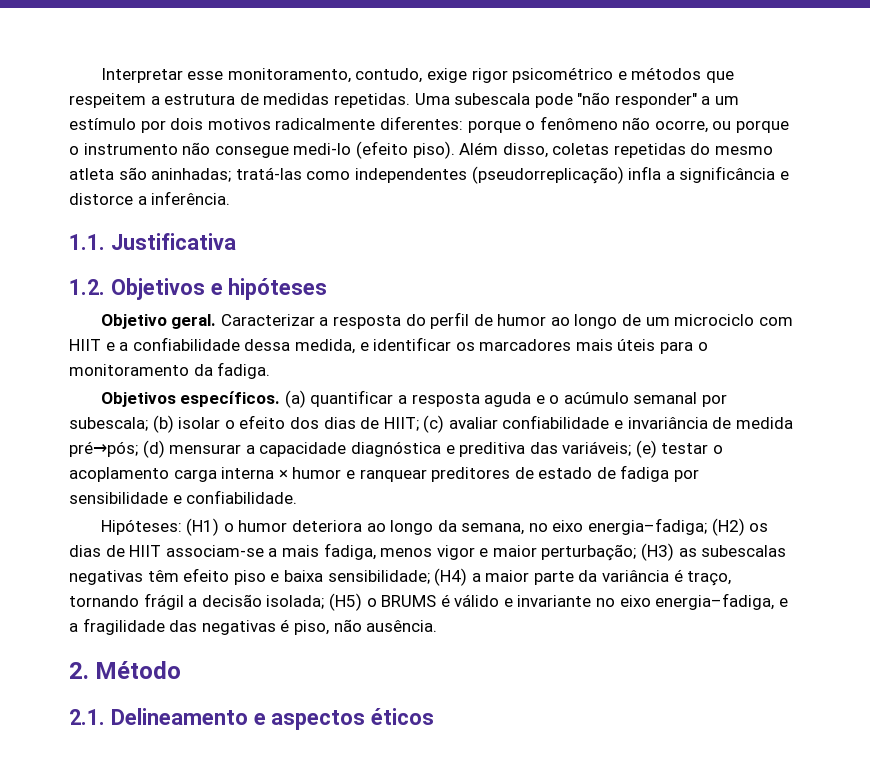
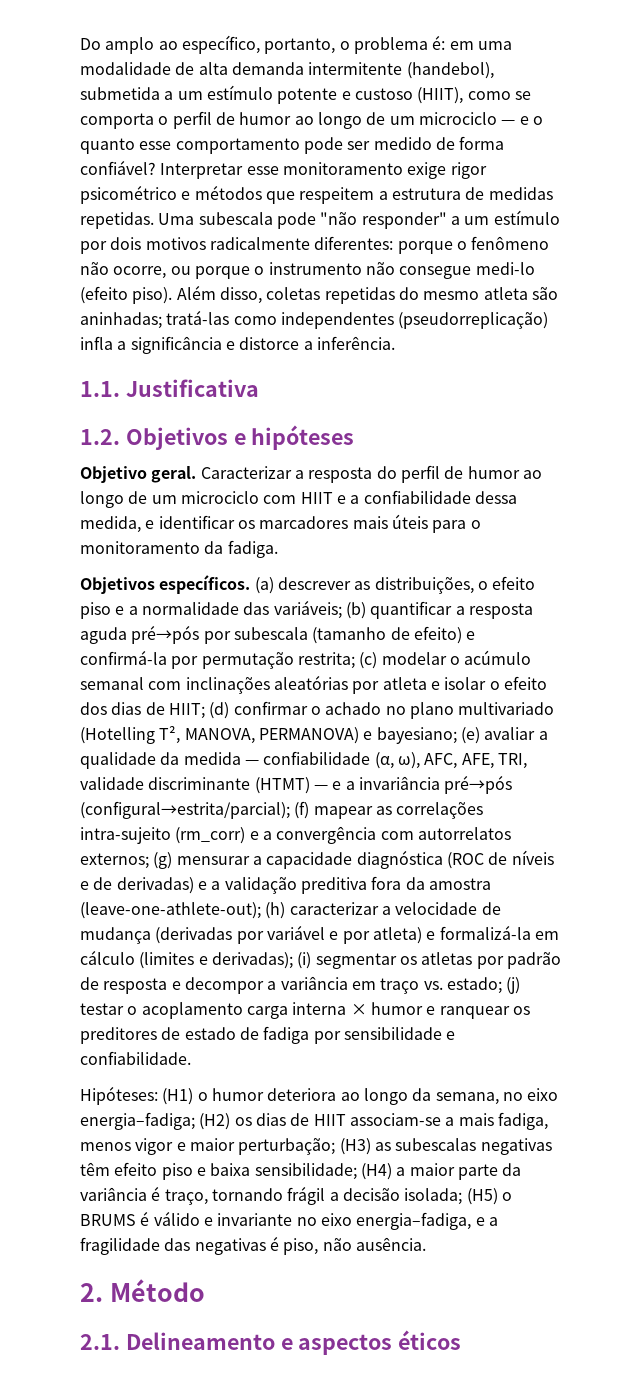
[100,68,423,83] Interpretar esse monitoramento, contudo, -> [80,35,512,54] [80,62,494,79] [80,85,531,104] [80,111,543,129] [80,136,505,154] [80,160,403,179] Do amplo ao específico, portanto, o problema é: em uma modalidade de alta demanda intermitente (handebol), submetida a um estímulo potente e custoso (HIIT), como se comporta o perfil de humor ao longo de um microciclo — e o quanto esse comportamento pode ser medido de forma confiável? Interpretar esse monitoramento
[310,390,728,407] [69,415,174,433] quantificar a resposta aguda e o acúmulo semanal por subescala; (b) -> [277,576,536,594] [80,600,533,619] [80,625,476,644] [80,650,532,669] [80,675,440,694] descrever as distribuições, o efeito piso e a normalidade das variáveis; (b) quantificar a resposta aguda pré→pós por subescala (tamanho de efeito) e confirmá-la por permutação restrita; (c) modelar o acúmulo semanal com inclinações aleatórias por atleta e
[423,415,793,433] [69,440,657,458] (c) avaliar confiabilidade e invariância de medida pré→pós; (d) mensurar a capacidade diagnóstica e preditiva das variáveis; (e) -> [209,701,555,719] [80,726,548,744] [80,751,527,769] [80,775,513,794] [80,801,484,819] [80,826,511,844] [80,850,554,869] [80,876,491,894] [80,902,501,919] [80,925,559,944] [80,950,561,969] [80,976,521,994] (d) confirmar o achado no plano multivariado (Hotelling T², MANOVA, PERMANOVA) e bayesiano; (e) avaliar a qualidade da medida — confiabilidade (α, ω), AFC, AFE, TRI, validade discriminante (HTMT) — e a invariância pré→pós (configural→estrita/parcial); (f) mapear as correlações intra-sujeito (rm_corr) e a convergência com autorrelatos externos; (g) mensurar a capacidade diagnóstica (ROC de níveis e de derivadas) e a validação preditiva fora da amostra (leave-one-athlete-out); (h) caracterizar a velocidade de mudança (derivadas por variável e por atleta) e formalizá-la em cálculo (limites e derivadas); (i) segmentar os atletas por padrão de resposta e decompor a variância em traço vs. estado; (j)
(427, 475) none -> [512,1006,530,1015] os

